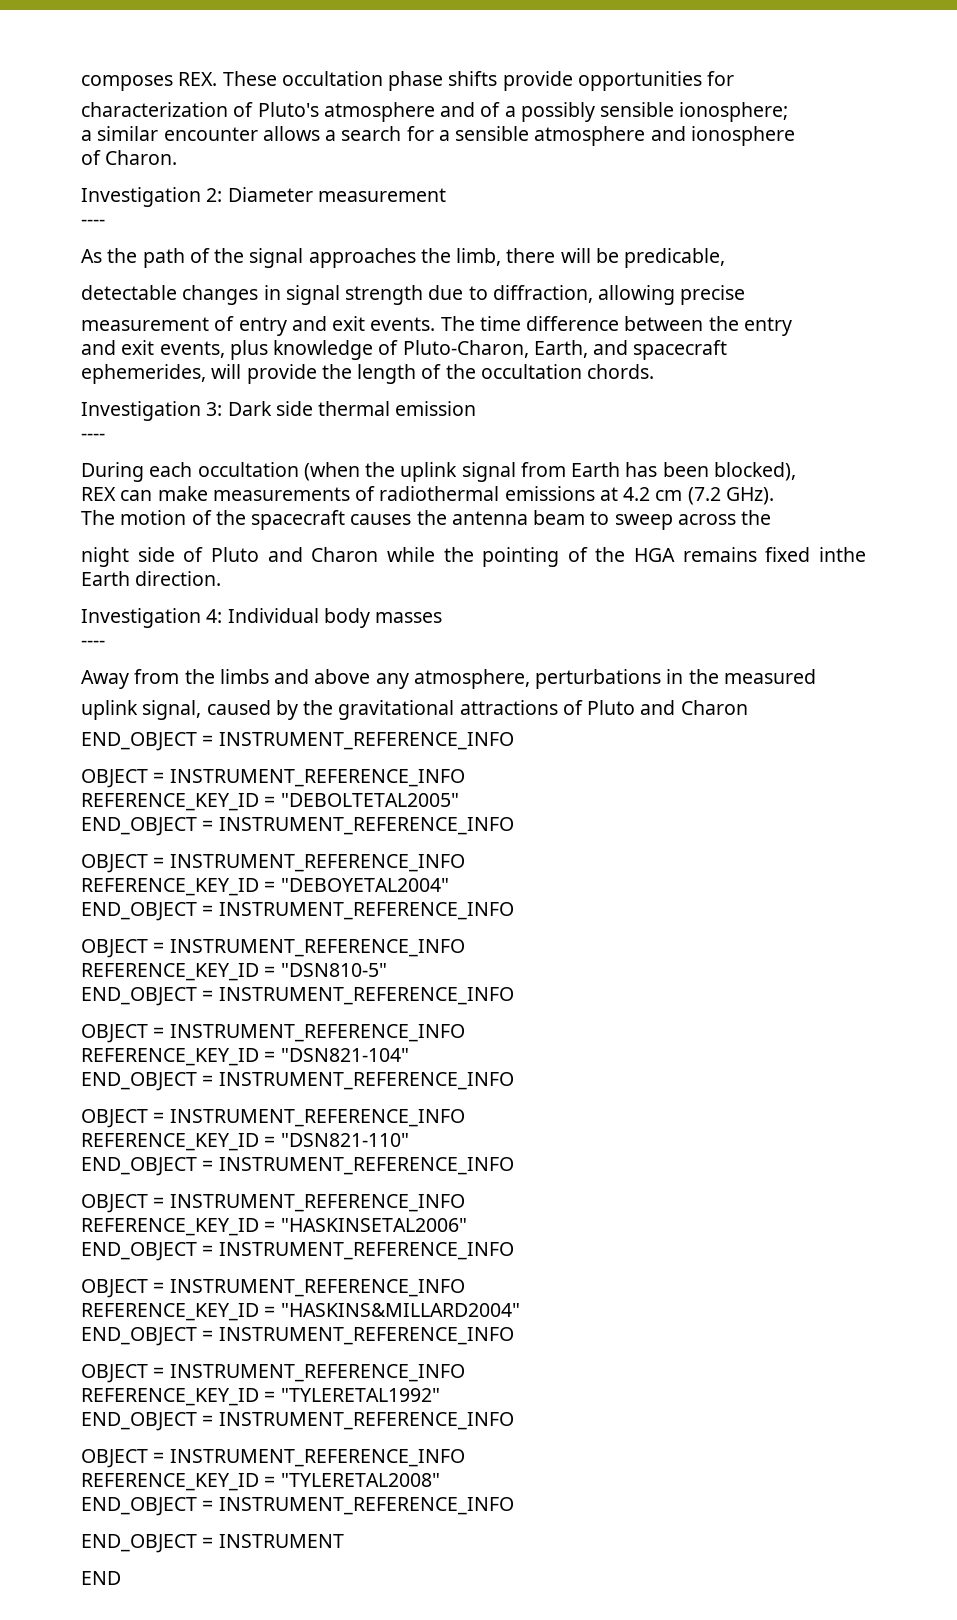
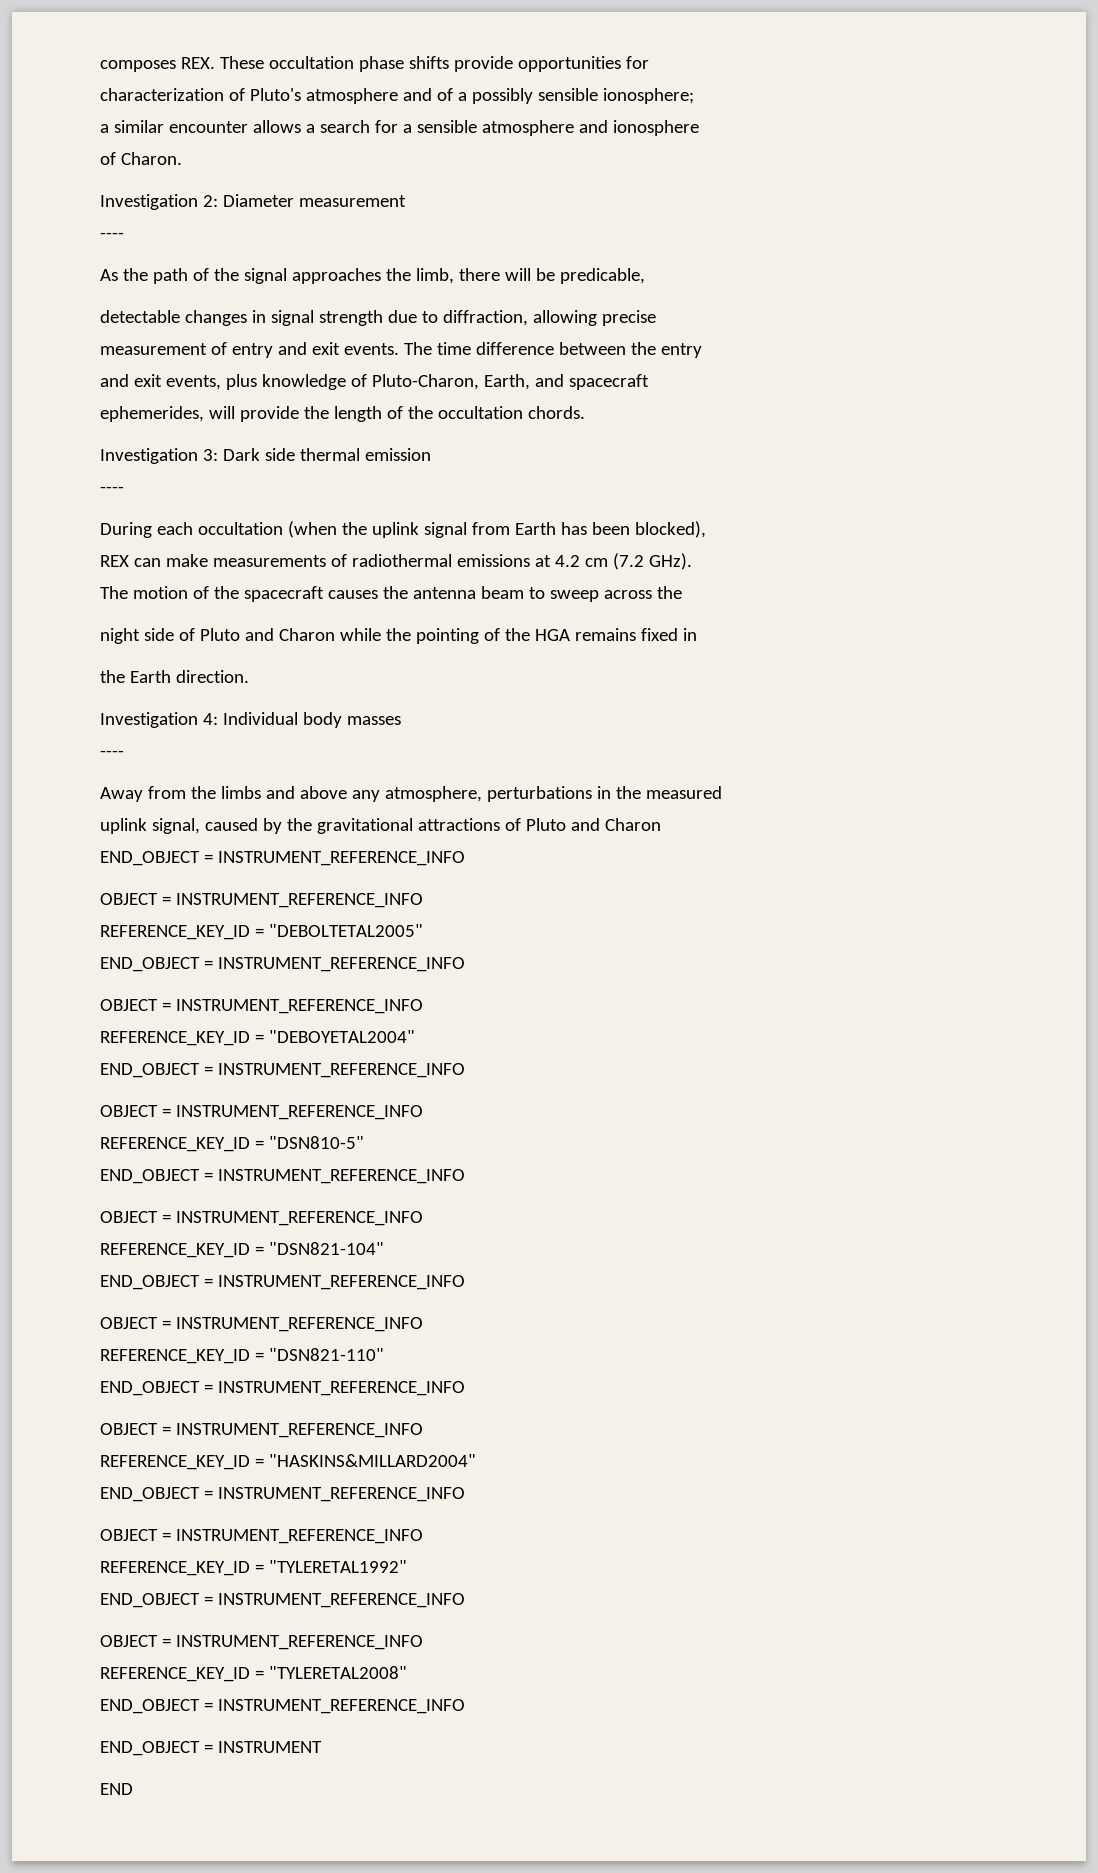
[818,547,866,562] inthe -> [682,628,697,641] [100,670,125,683] in // the
[81,1218,467,1236] [81,1242,514,1261] [81,1279,465,1298] // REFERENCE_KEY_ID = "HASKINSETAL2006" // END_OBJECT = INSTRUMENT_REFERENCE_INFO // OBJECT = INSTRUMENT_REFERENCE_INFO -> (423, 1430) none

